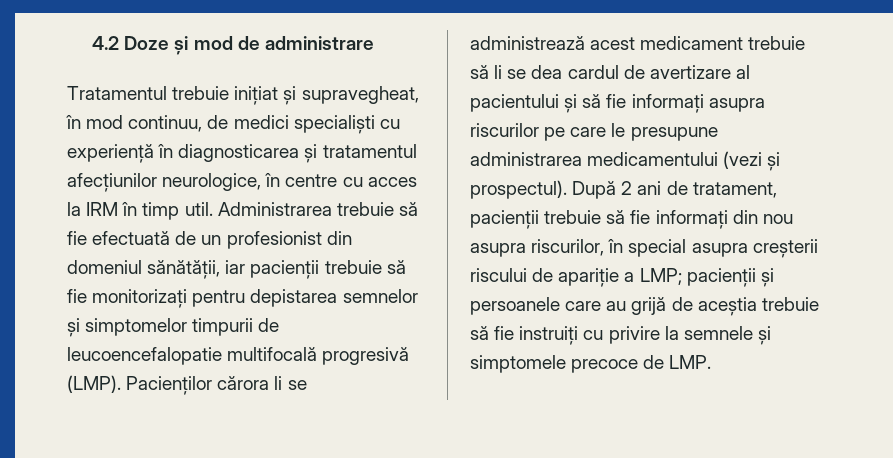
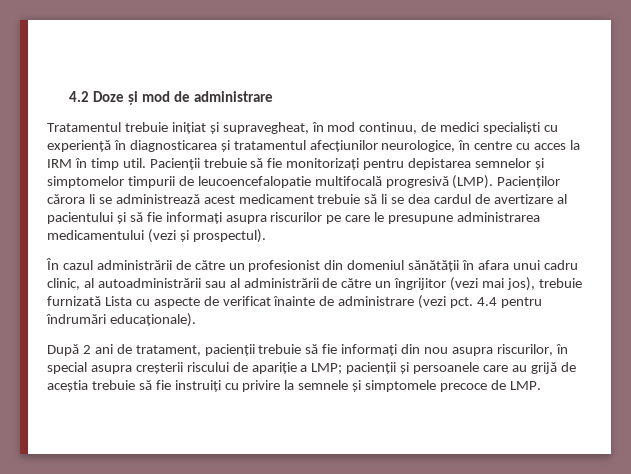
[217,202,418,216] [67,231,352,249] [67,260,320,279] Administrarea trebuie să fie efectuată de un profesionist din domeniul sănătății, iar pacienții -> [149,158,200,170] Pacienții
(567, 189) none -> [46,258,578,272] [47,277,582,291] [47,295,542,309] [46,313,196,327] // În cazul administrării de către un profesionist din domeniul sănătății în afara unui cadru clinic, al autoadministrării sau al administrării de către un îngrijitor (vezi mai jos), trebuie furnizată Lista cu aspecte de verificat înainte de administrare (vezi pct. 4.4 pentru îndrumări educaționale). //

